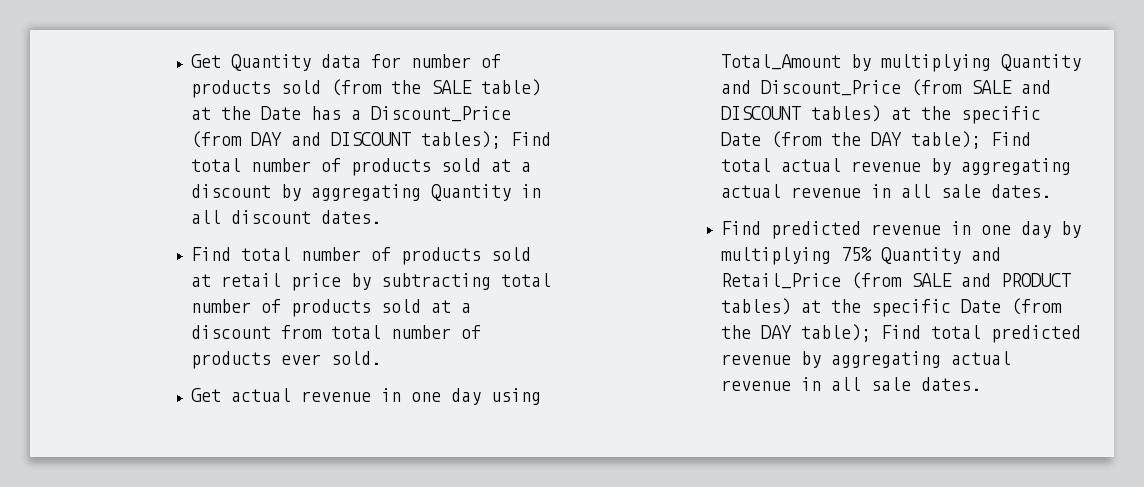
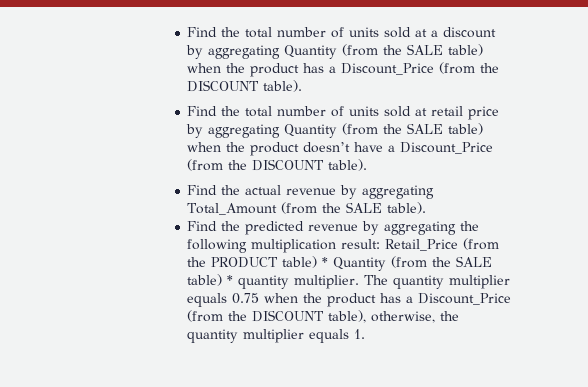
[190,54,501,71] [190,79,541,98] [190,106,511,122] [190,131,551,149] [190,158,431,176] Get Quantity data for number of products sold (from the SALE table) at the Date has a Discount_Price (from DAY and DISCOUNT tables); Find total number of products -> [187,27,380,38] Find the total number of units
[520,184,541,198] [190,210,381,224] [190,247,481,265] in all discount dates. // Find total number of products -> [342,44,484,56] [187,62,500,77] [187,80,303,92] [187,106,380,117] (from the SALE table) when the product has a Discount_Price (from the DISCOUNT table). // Find the total number of units
[380,273,551,290] [190,299,471,317] [190,325,481,339] [190,351,381,369] [190,388,541,405] [720,54,1081,72] [720,79,1051,96] [720,105,1041,124] [720,131,1031,149] [720,158,1071,175] [720,184,1051,198] [720,221,1081,239] [720,247,1001,265] [720,272,1071,289] [720,298,1062,317] [720,324,1081,343] [720,351,1011,368] [720,377,981,391] subtracting total number of products sold at a discount from total number of products ever sold. // Get actual revenue in one day using Total_Amount by multiplying Quantity and Discount_Price (from SALE and DISCOUNT tables) at the specific Date (from the DAY table); Find total actual revenue by aggregating actual revenue in all sale dates. // Find predicted revenue in one day by multiplying 75% Quantity and Retail_Price (from SALE and PRODUCT tables) at the specific Date (from the DAY table); Find total predicted revenue by aggregating actual revenue in all sale dates. -> [208,123,484,138] [187,142,494,156] [187,159,368,171] [187,185,435,199] [187,202,427,215] [187,221,480,235] [187,238,500,253] [187,256,493,271] [187,274,511,289] [187,293,512,307] [187,310,460,323] [187,329,366,343] aggregating Quantity (from the SALE table) when the product doesn’t have a Discount_Price (from the DISCOUNT table). // Find the actual revenue by aggregating Total_Amount (from the SALE table). // Find the predicted revenue by aggregating the following multiplication result: Retail_Price (from the PRODUCT table) * Quantity (from the SALE table) * quantity multiplier. The quantity multiplier equals 0.75 when the product has a Discount_Price (from the DISCOUNT table), otherwise, the quantity multiplier equals 1.

